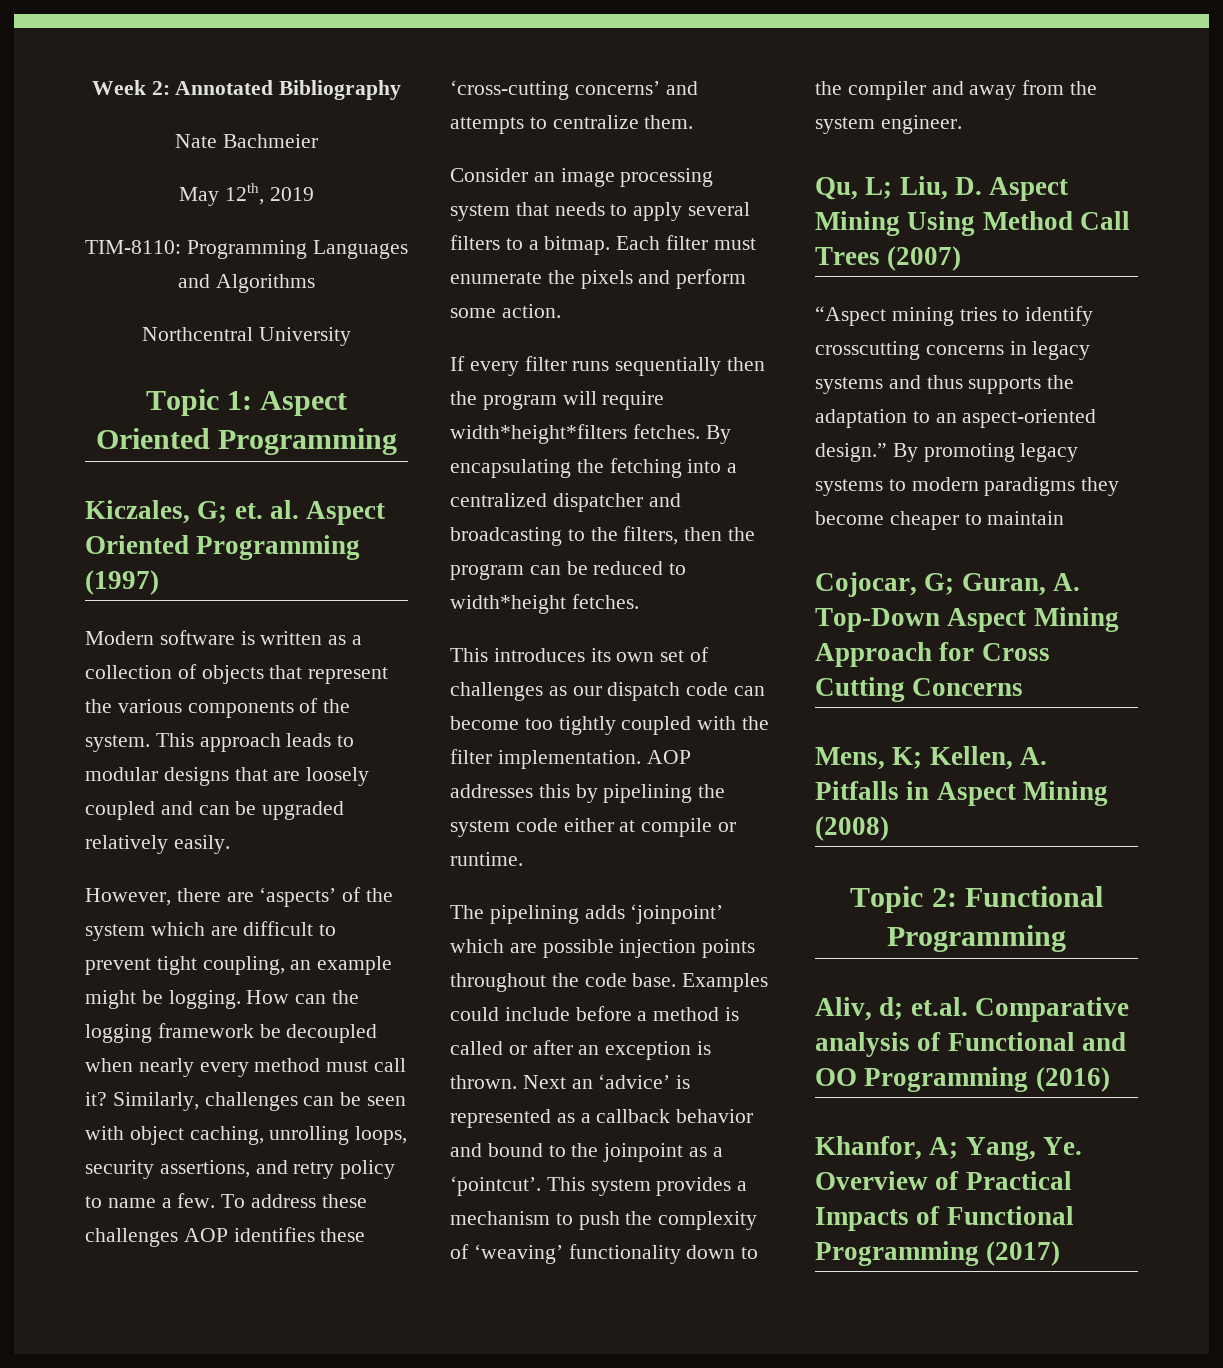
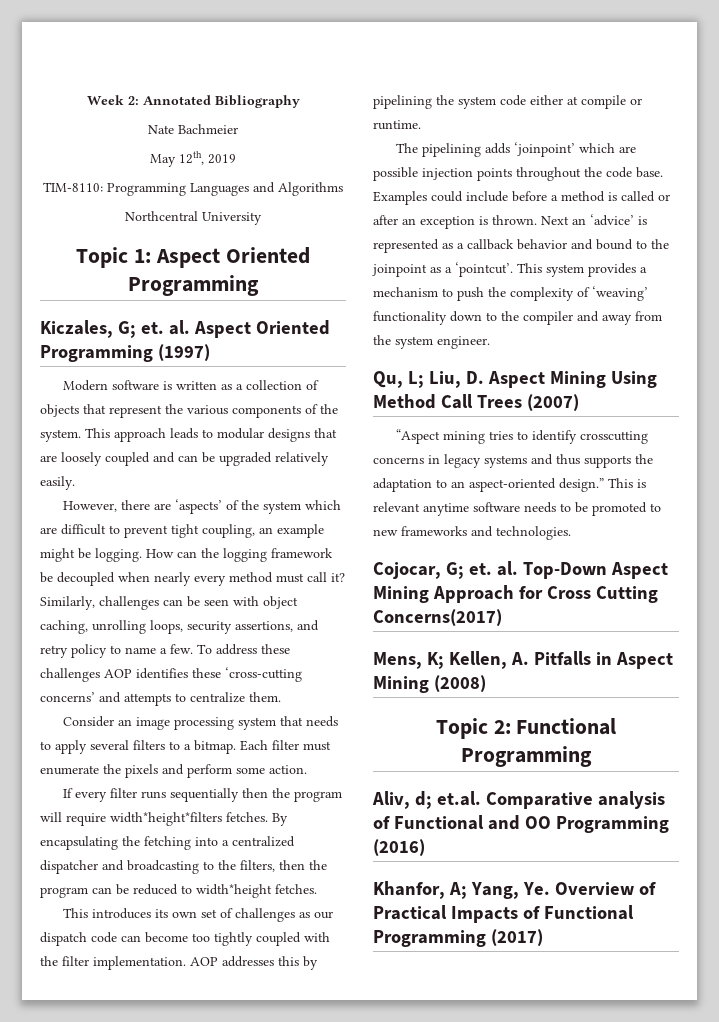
[892,443,1079,462] [815,477,1120,496] [815,511,1065,530] By promoting legacy systems to modern paradigms they become cheaper to maintain -> [608,478,646,488] [373,502,661,516] [373,526,571,540] This is relevant anytime software needs to be promoted to new frameworks and technologies.
[961,573,1080,596] Guran, A. -> [468,561,518,576] et. al.
[912,678,1024,696] Concerns -> [373,609,502,626] Concerns(2017)

